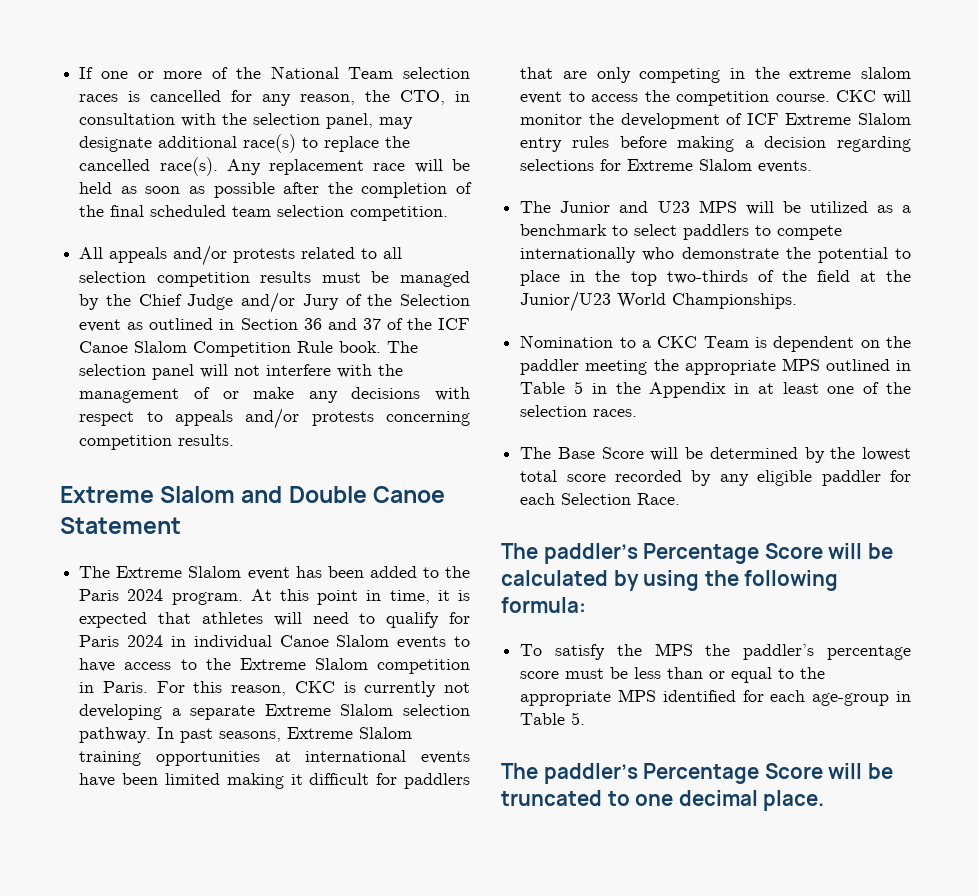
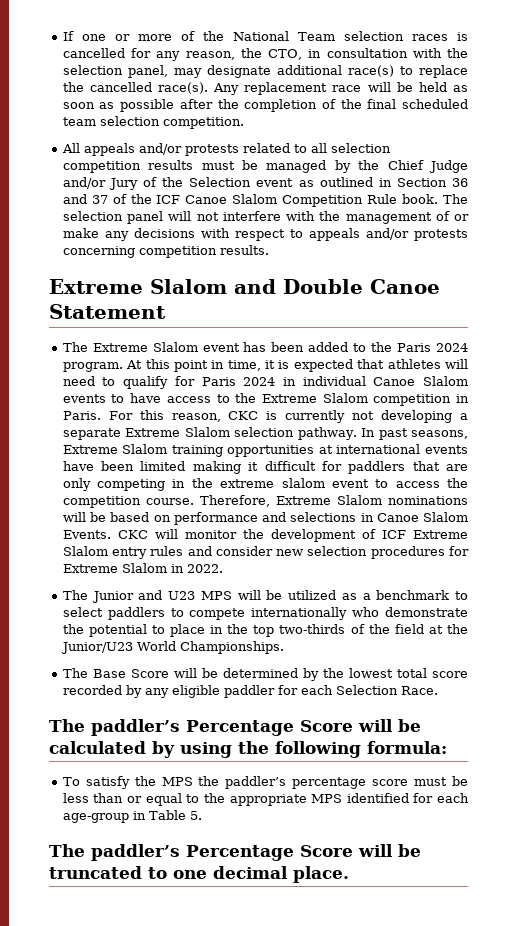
(830, 98) none -> [199,495,469,507] [62,512,468,525] [62,530,111,539] Therefore, Extreme Slalom nominations will be based on performance and selections in Canoe Slalom Events.
[619,136,911,152] [520,159,595,171] before making a decision regarding selections -> [187,546,445,559] and consider new selection procedures
[758,160,813,173] events. -> [170,564,223,573] in 2022.
[520,335,911,352] [520,358,911,375] [520,381,911,398] [520,405,638,417] // Nomination to a CKC Team is dependent on the paddler meeting the appropriate MPS outlined in Table 5 in the Appendix in at least one of the selection races. -> (284, 647) none

